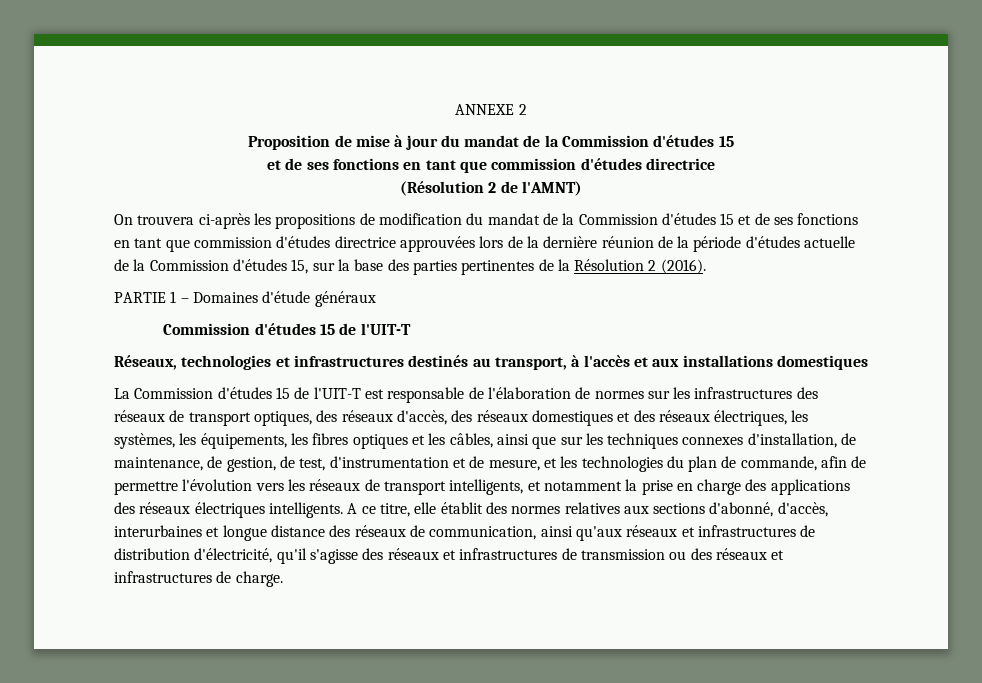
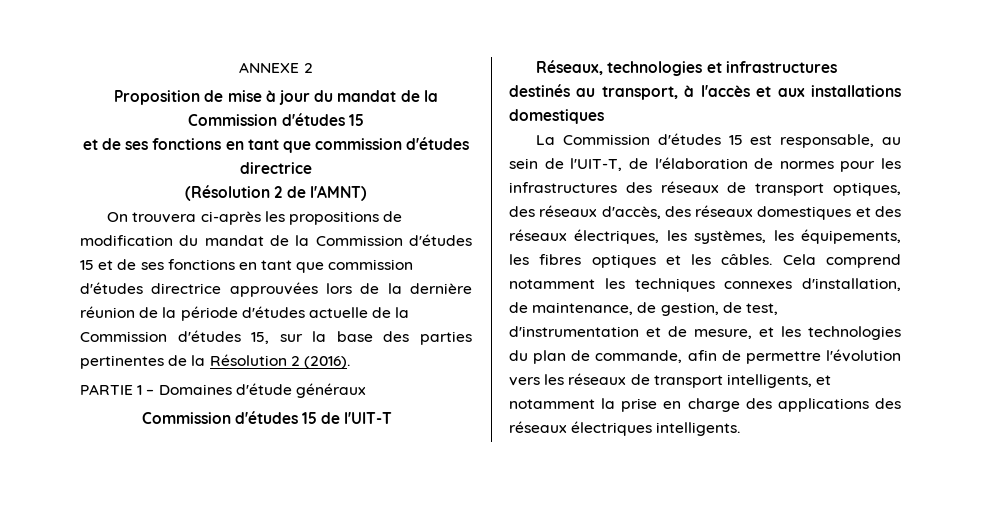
[294,387,465,403] de l'UIT-T est responsable -> [750,134,901,148] [509,158,623,171] est responsable, au sein de l'UIT-T,
[647,390,670,399] sur -> [840,161,876,172] pour
[449,433,583,449] câbles, ainsi que sur -> [721,254,901,268] [509,279,595,289] câbles. Cela comprend notamment
[347,502,828,517] [114,525,816,541] [114,548,785,564] [114,571,283,587] A ce titre, elle établit des normes relatives aux sections d'abonné, d'accès, interurbaines et longue distance des réseaux de communication, ainsi qu'aux réseaux et infrastructures de distribution d'électricité, qu'il s'agisse des réseaux et infrastructures de transmission ou des réseaux et infrastructures de charge. -> (741, 429) none

